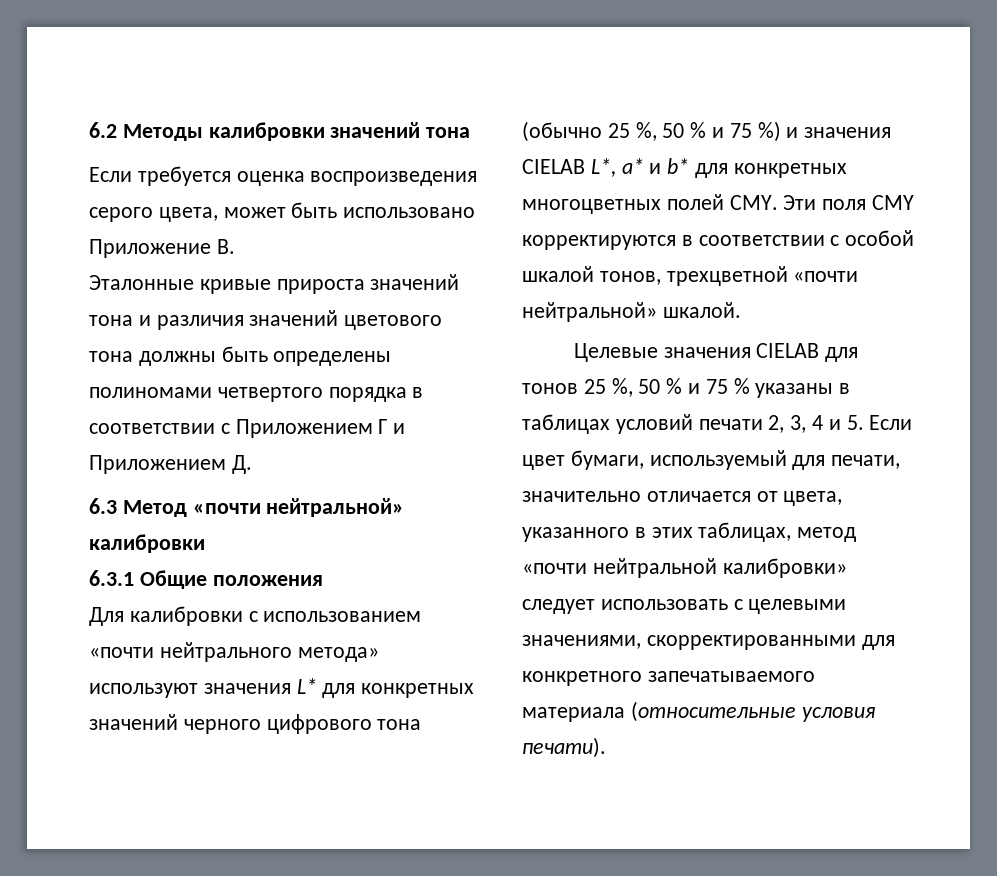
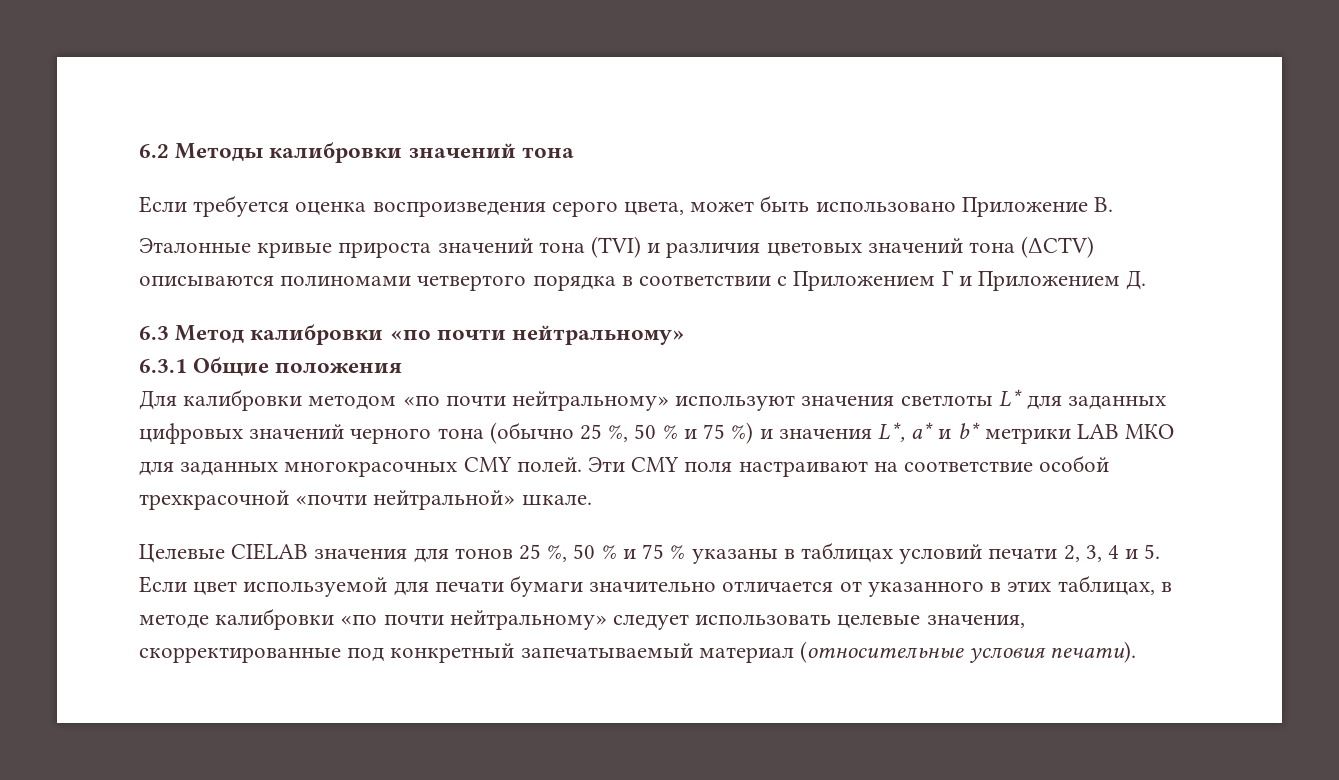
(133, 320) none -> [591,236,642,258] (TVI)
[249,310,443,330] [89,346,392,366] значений цветового тона должны быть определены -> [766,236,1095,258] [139,275,274,286] цветовых значений тона (ΔCTV) описываются
[192,498,405,517] [89,534,205,553] «почти нейтральной» калибровки -> [250,324,686,345] калибровки «по почти нейтральному»
[248,611,422,622] [89,642,379,662] с использованием «почти нейтрального метода» -> [308,391,670,411] методом «по почти нейтральному»
(291, 688) none -> [900,395,993,406] светлоты
[361,683,475,698] конкретных -> [1068,395,1167,410] [139,423,243,444] заданных цифровых
[266,714,372,734] цифрового -> (432, 436) none
[522,159,585,174] CIELAB -> (872, 434) none
[695,163,847,178] [522,194,915,214] [522,230,915,250] [522,266,859,286] [522,302,741,322] для конкретных многоцветных полей CMY. Эти поля CMY корректируются в соответствии с особой шкалой тонов, трехцветной «почти нейтральной» шкалой. -> [984,424,1175,444] [139,455,1110,477] [139,490,592,510] метрики LAB МКО для заданных многокрасочных CMY полей. Эти CMY поля настраивают на соответствие особой трехкрасочной «почти нейтральной» шкале.
[663,343,820,358] значения CIELAB -> [231,543,408,560] CIELAB значения
[570,450,901,470] бумаги, используемый для печати, -> [243,575,584,597] используемой для печати бумаги
[783,491,843,506] цвета, -> (862, 586) none
[797,527,857,542] [522,558,847,578] [522,599,847,614] [522,635,895,650] [522,671,815,686] [522,707,625,722] метод «почти нейтральной калибровки» следует использовать с целевыми значениями, скорректированными для конкретного запечатываемого материала -> [1160,582,1172,592] [139,608,1025,630] [139,643,794,663] в методе калибровки «по почти нейтральному» следует использовать целевые значения, скорректированные под конкретный запечатываемый материал

